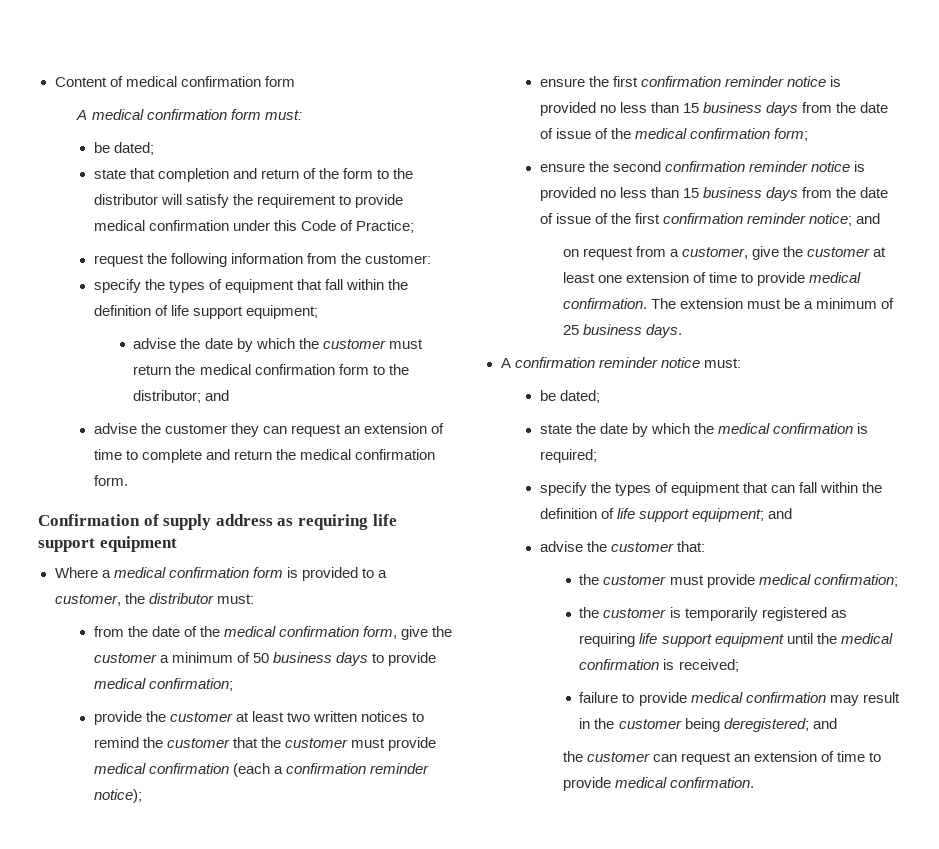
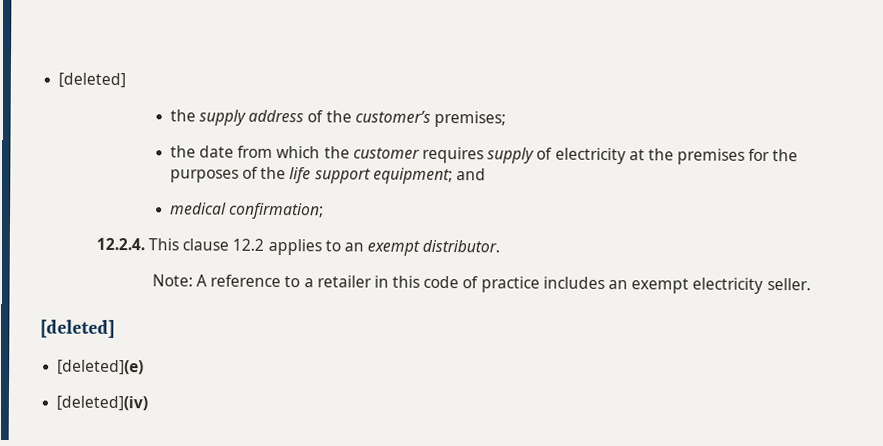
[54,76,295,87] [76,109,302,120] [93,142,155,155] [93,168,414,182] [93,194,404,208] [93,220,415,233] [93,253,432,267] [93,279,409,293] [93,305,319,319] [133,338,253,352] Content of medical confirmation form // A medical confirmation form must: // be dated; // state that completion and return of the form to the distributor will satisfy the requirement to provide medical confirmation under this Code of Practice; // request the following information from the customer: // specify the types of equipment that fall within the definition of life support equipment; // advise the date by -> [58,72,127,89] [169,109,506,128] [169,145,274,158] [deleted] // the supply address of the customer’s premises; // the date from
[388,339,423,349] [133,364,409,375] [133,390,230,403] [93,423,445,437] [93,449,436,463] [93,475,128,486] [38,514,397,530] [38,536,177,552] [54,567,387,581] [54,593,254,606] [93,626,453,640] [93,652,437,666] [93,678,234,691] [93,711,425,725] [93,737,437,751] [93,763,430,777] [93,789,142,803] [539,76,842,87] [539,102,889,116] [539,128,809,141] [539,161,866,172] [539,187,889,201] [539,213,881,226] [562,246,887,260] [562,272,862,286] [562,298,895,309] [562,324,683,338] [500,357,741,368] [539,390,601,403] [539,423,869,437] [539,449,597,463] [539,482,883,496] [539,508,793,522] [539,541,706,552] [579,574,898,588] [579,607,847,621] [579,633,893,647] [579,659,739,672] [579,692,900,706] [579,718,837,732] [562,751,882,765] [562,777,755,791] must return the medical confirmation form to the distributor; and // advise the customer they can request an extension of time to complete and return the medical confirmation form. // Confirmation of supply address as requiring life support equipment // Where a medical confirmation form is provided to a customer, the distributor must: // from the date of the medical confirmation form, give the customer a minimum of 50 business days to provide medical confirmation; // provide the customer at least two written notices to remind the customer that the customer must provide medical confirmation (each a confirmation reminder notice); // ensure the first confirmation reminder notice is provided no less than 15 business days from the date of issue of the medical confirmation form; // ensure the second confirmation reminder notice is provided no less than 15 business days from the date of issue of the first confirmation reminder notice; and // on request from a customer, give the customer at least one extension of time to provide medical confirmation. The extension must be a minimum of 25 business days. // A confirmation reminder notice must: // be dated; // state the date by which the medical confirmation is required; // specify the types of equipment that can fall within the definition of life support equipment; and // advise the customer that: // the customer must provide medical confirmation; // the customer is temporarily registered as requiring life support equipment until the medical confirmation is received; // failure to provide medical confirmation may result in the customer being deregistered; and // the customer can request an extension of time to provide medical confirmation. -> [421,146,799,165] [169,166,486,185] [169,202,325,220] [95,237,501,256] [151,274,811,294] [40,319,115,339] [57,359,145,376] [56,395,149,412] requires supply of electricity at the premises for the purposes of the life support equipment; and // medical confirmation; // 12.2.4. This clause 12.2 applies to an exempt distributor. // Note: A reference to a retailer in this code of practice includes an exempt electricity seller. // [deleted] // [deleted](e) // [deleted](iv)

